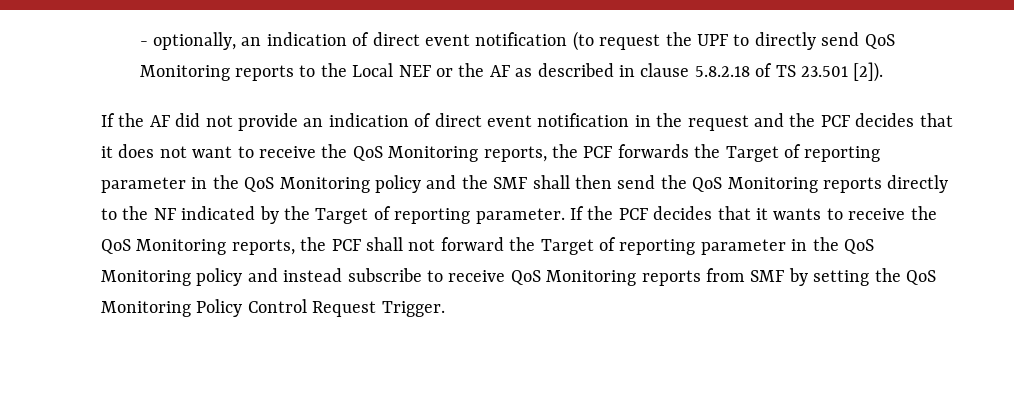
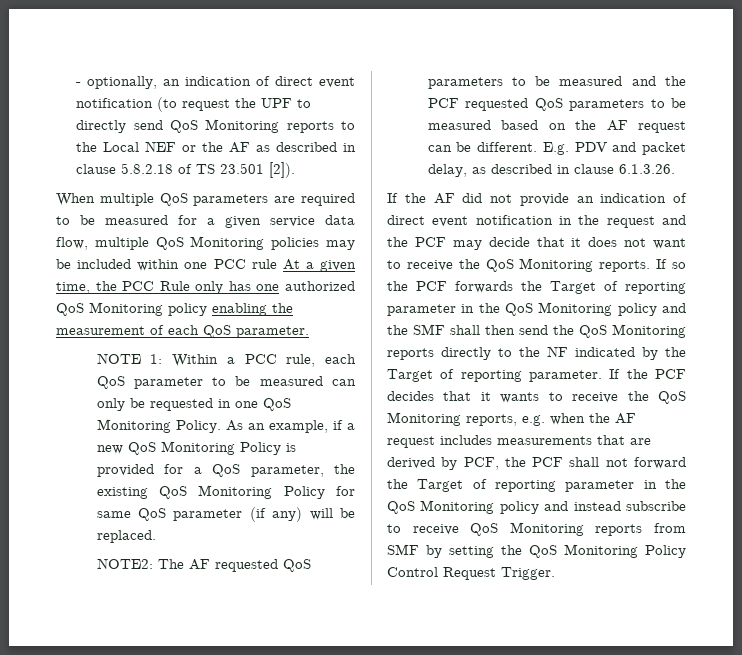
(884, 72) none -> [56,193,355,206] [56,215,355,228] [56,236,356,250] [56,259,356,272] [56,281,356,294] [56,302,293,316] [56,325,309,338] [96,353,356,367] [96,376,356,389] [96,398,291,411] [96,419,355,433] [96,441,296,455] [96,464,355,477] [96,485,355,499] [96,507,355,522] [96,530,156,543] [96,558,311,572] [427,76,686,89] [427,98,686,111] [427,120,686,133] [427,142,686,155] [427,164,675,177] // When multiple QoS parameters are required to be measured for a given service data flow, multiple QoS Monitoring policies may be included within one PCC rule At a given time, the PCC Rule only has one authorized QoS Monitoring policy enabling the measurement of each QoS parameter. // NOTE 1: Within a PCC rule, each QoS parameter to be measured can only be requested in one QoS Monitoring Policy. As an example, if a new QoS Monitoring Policy is provided for a QoS parameter, the existing QoS Monitoring Policy for same QoS parameter (if any) will be replaced. // NOTE2: The AF requested QoS parameters to be measured and the PCF requested QoS parameters to be measured based on the AF request can be different. E.g. PDV and packet delay, as described in clause 6.1.3.26.
[855,113,915,127] decides -> [452,237,530,250] may decide
[483,146,547,162] reports, -> [599,259,686,272] reports. If so
(295, 247) none -> [522,413,636,426] [387,435,651,448] [387,457,499,470] e.g. when the AF request includes measurements that are derived by PCF,

